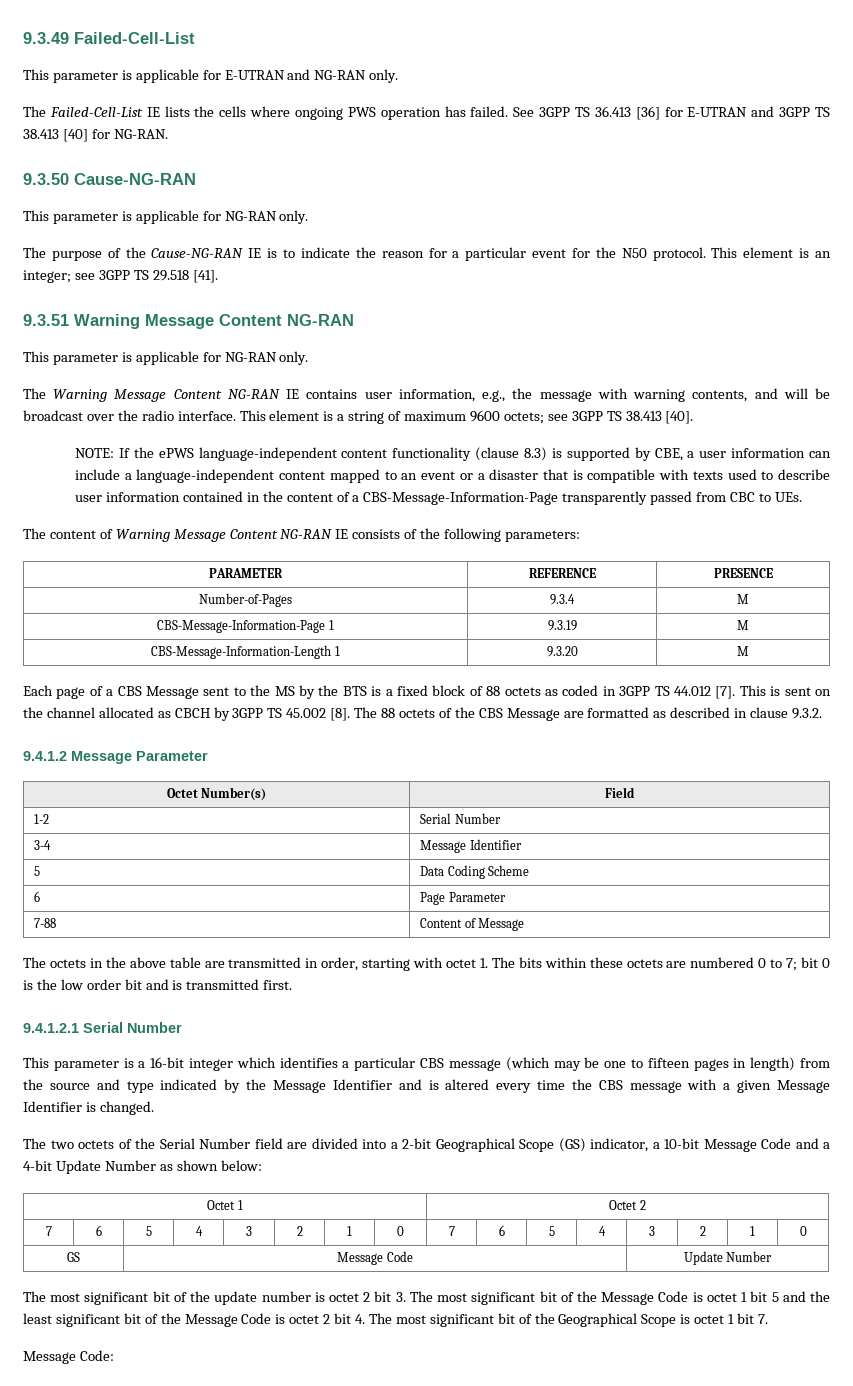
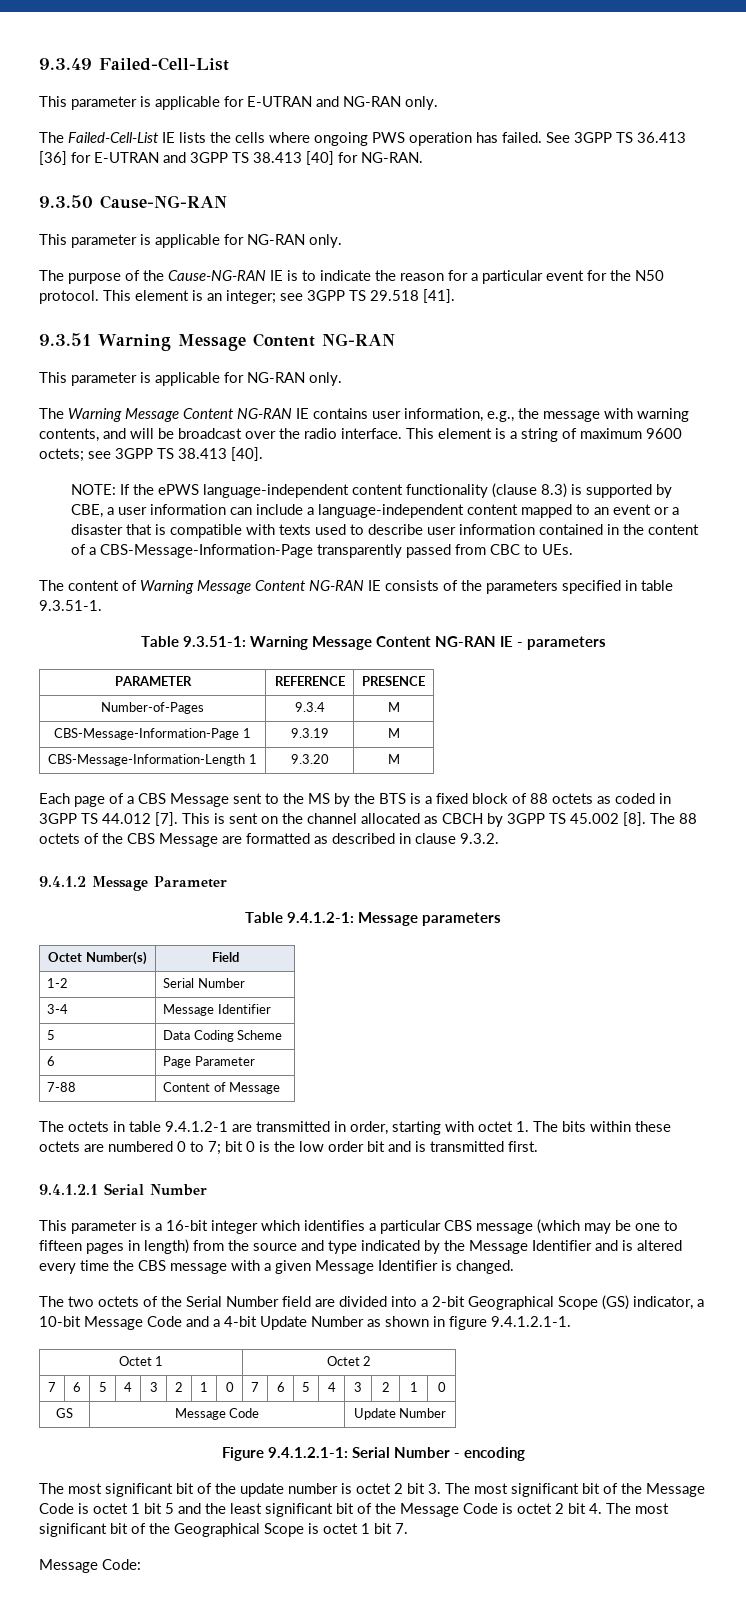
[444,528,580,542] following parameters: -> [486,580,673,594] [39,600,102,611] [140,636,606,650] parameters specified in table 9.3.51-1. // Table 9.3.51-1: Warning Message Content NG-RAN IE - parameters
(208, 756) none -> [245,912,501,926] // Table 9.4.1.2-1: Message parameters
[105,957,201,968] the above table -> [129,1121,228,1132] table 9.4.1.2-1
[220,1160,262,1171] below: -> [433,1316,571,1330] in figure 9.4.1.2.1-1.
(773, 1256) none -> [221,1447,525,1461] // Figure 9.4.1.2.1-1: Serial Number - encoding

